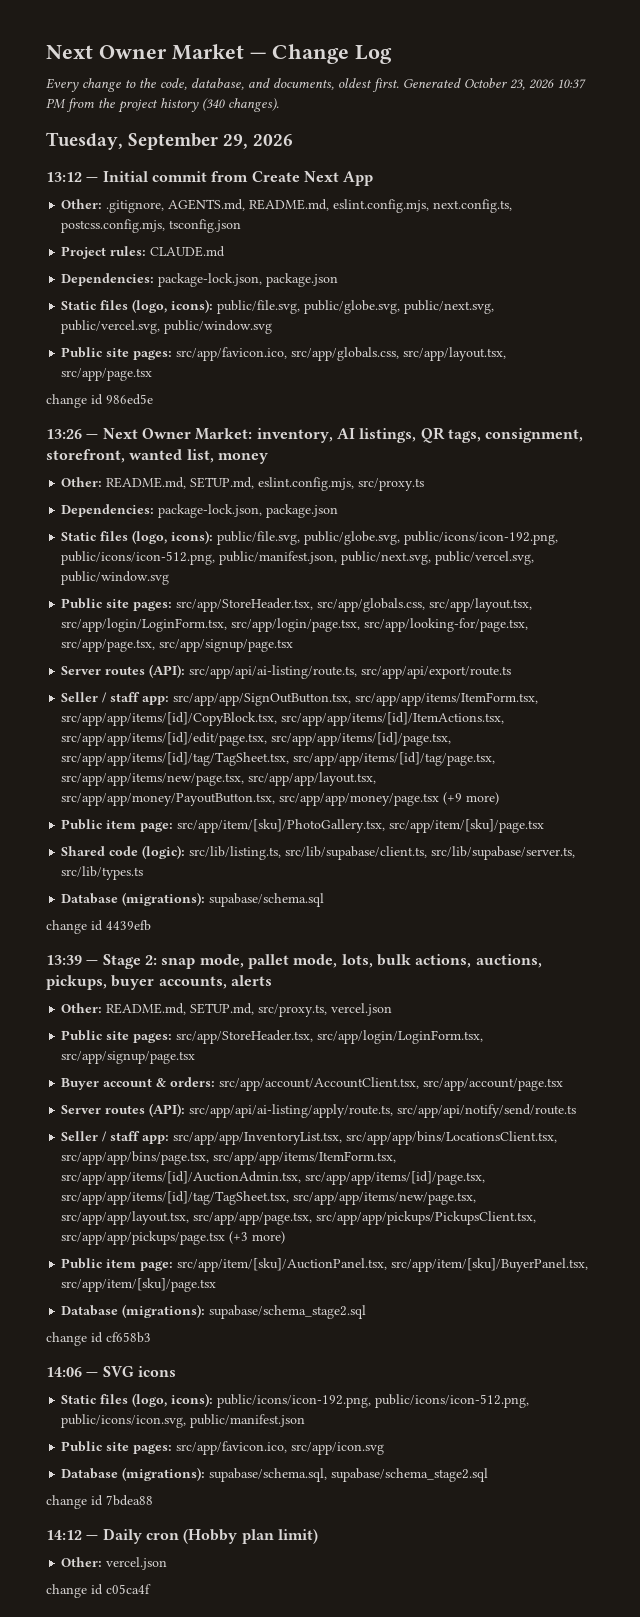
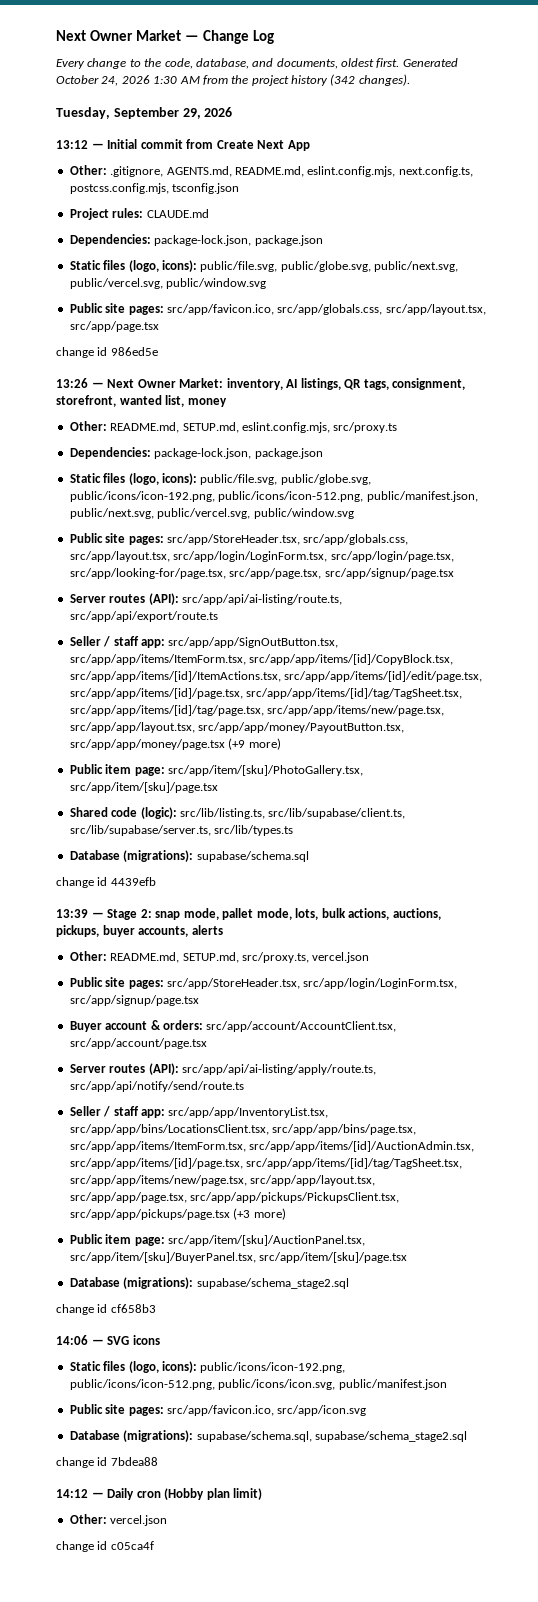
[510,79,586,90] [46,98,66,109] 23, 2026 10:37 PM -> [101,75,200,86] 24, 2026 1:30 AM
[202,98,225,111] (340 -> [330,74,356,86] (342

